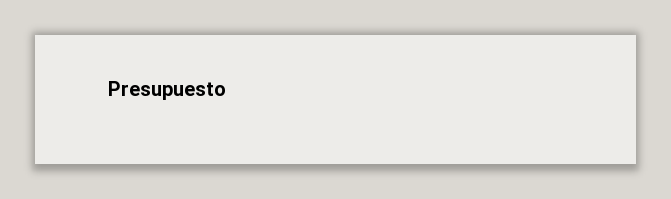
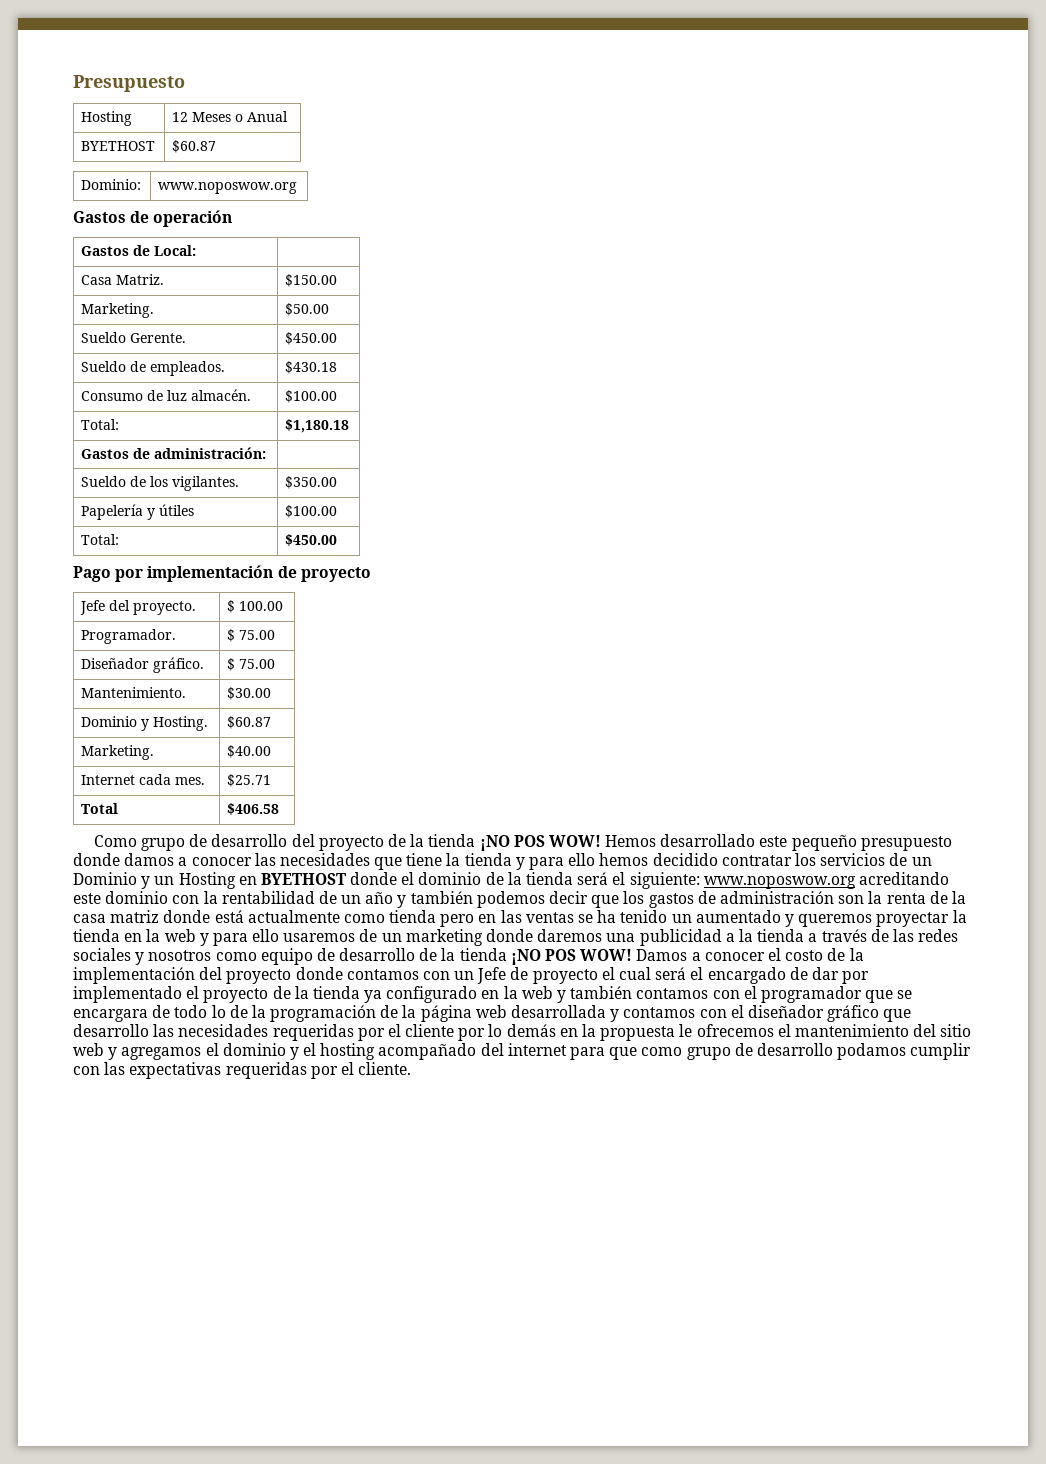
(226, 90) none -> [81,111,133,126] [172,111,289,122] [81,141,156,151] [172,140,217,153] [81,179,142,190] [158,182,298,194] [73,210,233,227] [81,245,197,256] [81,274,165,285] [285,274,338,287] [81,303,155,318] [285,303,330,316] [81,332,187,343] [285,332,338,345] [81,361,226,376] [285,361,338,374] [81,389,252,401] [285,390,338,403] [81,419,120,430] [285,419,350,433] [81,447,267,459] [81,476,240,491] [285,476,338,489] [81,504,195,520] [285,505,338,518] [81,534,120,545] [285,534,338,546] [73,565,371,582] [80,600,197,615] [227,600,284,613] [81,629,177,644] [227,629,276,642] [81,657,205,673] [227,658,276,671] [81,687,187,698] [227,687,272,700] [81,716,209,731] [227,716,272,729] [81,745,155,760] [227,745,272,758] [81,774,206,785] [227,774,272,787] [81,803,119,814] [227,803,280,815] [93,834,952,851] [73,853,932,870] [73,872,949,889] [73,891,966,908] [73,910,967,927] [73,929,959,946] [73,948,864,965] [73,967,870,984] [73,986,913,1003] [73,1005,912,1022] [73,1024,972,1041] [73,1043,972,1060] [73,1062,412,1079] // Hosting | 12 Meses o Anual // BYETHOST | $60.87 // Dominio: | www.noposwow.org // Gastos de operación // Gastos de Local: | // Casa Matriz. | $150.00 // Marketing. | $50.00 // Sueldo Gerente. | $450.00 // Sueldo de empleados. | $430.18 // Consumo de luz almacén. | $100.00 // Total: | $1,180.18 // Gastos de administración: | // Sueldo de los vigilantes. | $350.00 // Papelería y útiles | $100.00 // Total: | $450.00 // Pago por implementación de proyecto // Jefe del proyecto. | $ 100.00 // Programador. | $ 75.00 // Diseñador gráfico. | $ 75.00 // Mantenimiento. | $30.00 // Dominio y Hosting. | $60.87 // Marketing. | $40.00 // Internet cada mes. | $25.71 // Total | $406.58 // Como grupo de desarrollo del proyecto de la tienda ¡NO POS WOW! Hemos desarrollado este pequeño presupuesto donde damos a conocer las necesidades que tiene la tienda y para ello hemos decidido contratar los servicios de un Dominio y un Hosting en BYETHOST donde el dominio de la tienda será el siguiente: www.noposwow.org acreditando este dominio con la rentabilidad de un año y también podemos decir que los gastos de administración son la renta de la casa matriz donde está actualmente como tienda pero en las ventas se ha tenido un aumentado y queremos proyectar la tienda en la web y para ello usaremos de un marketing donde daremos una publicidad a la tienda a través de las redes sociales y nosotros como equipo de desarrollo de la tienda ¡NO POS WOW! Damos a conocer el costo de la implementación del proyecto donde contamos con un Jefe de proyecto el cual será el encargado de dar por implementado el proyecto de la tienda ya configurado en la web y también contamos con el programador que se encargara de todo lo de la programación de la página web desarrollada y contamos con el diseñador gráfico que desarrollo las necesidades requeridas por el cliente por lo demás en la propuesta le ofrecemos el mantenimiento del sitio web y agregamos el dominio y el hosting acompañado del internet para que como grupo de desarrollo podamos cumplir con las expectativas requeridas por el cliente.

